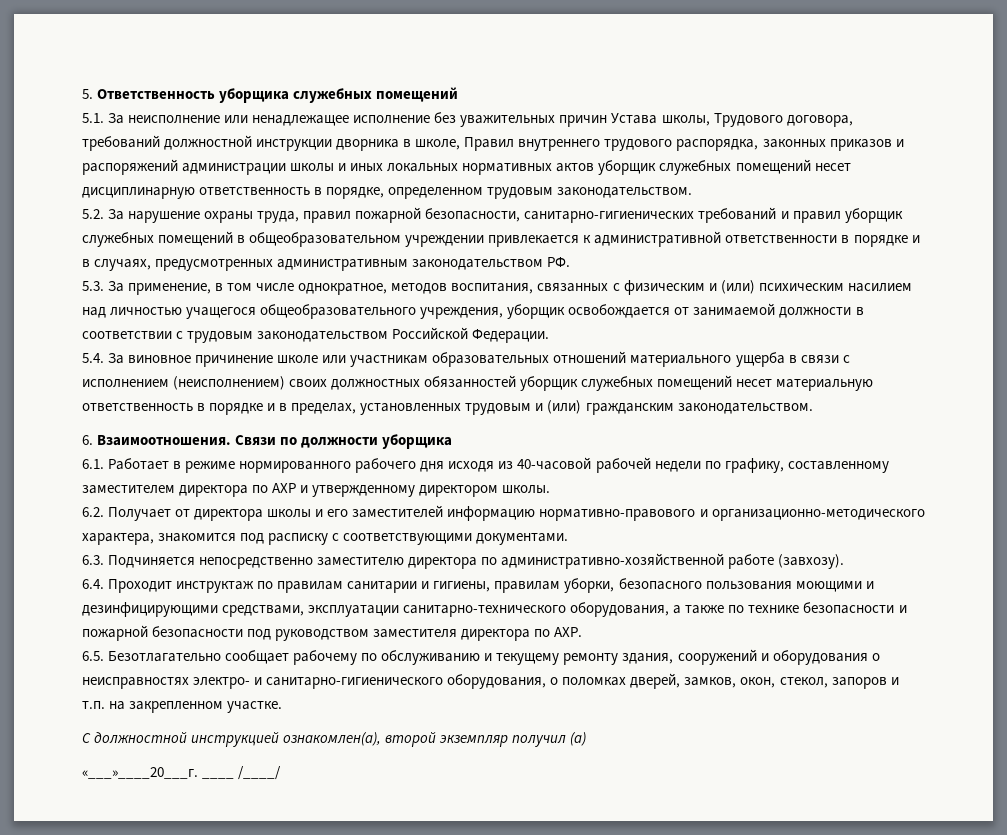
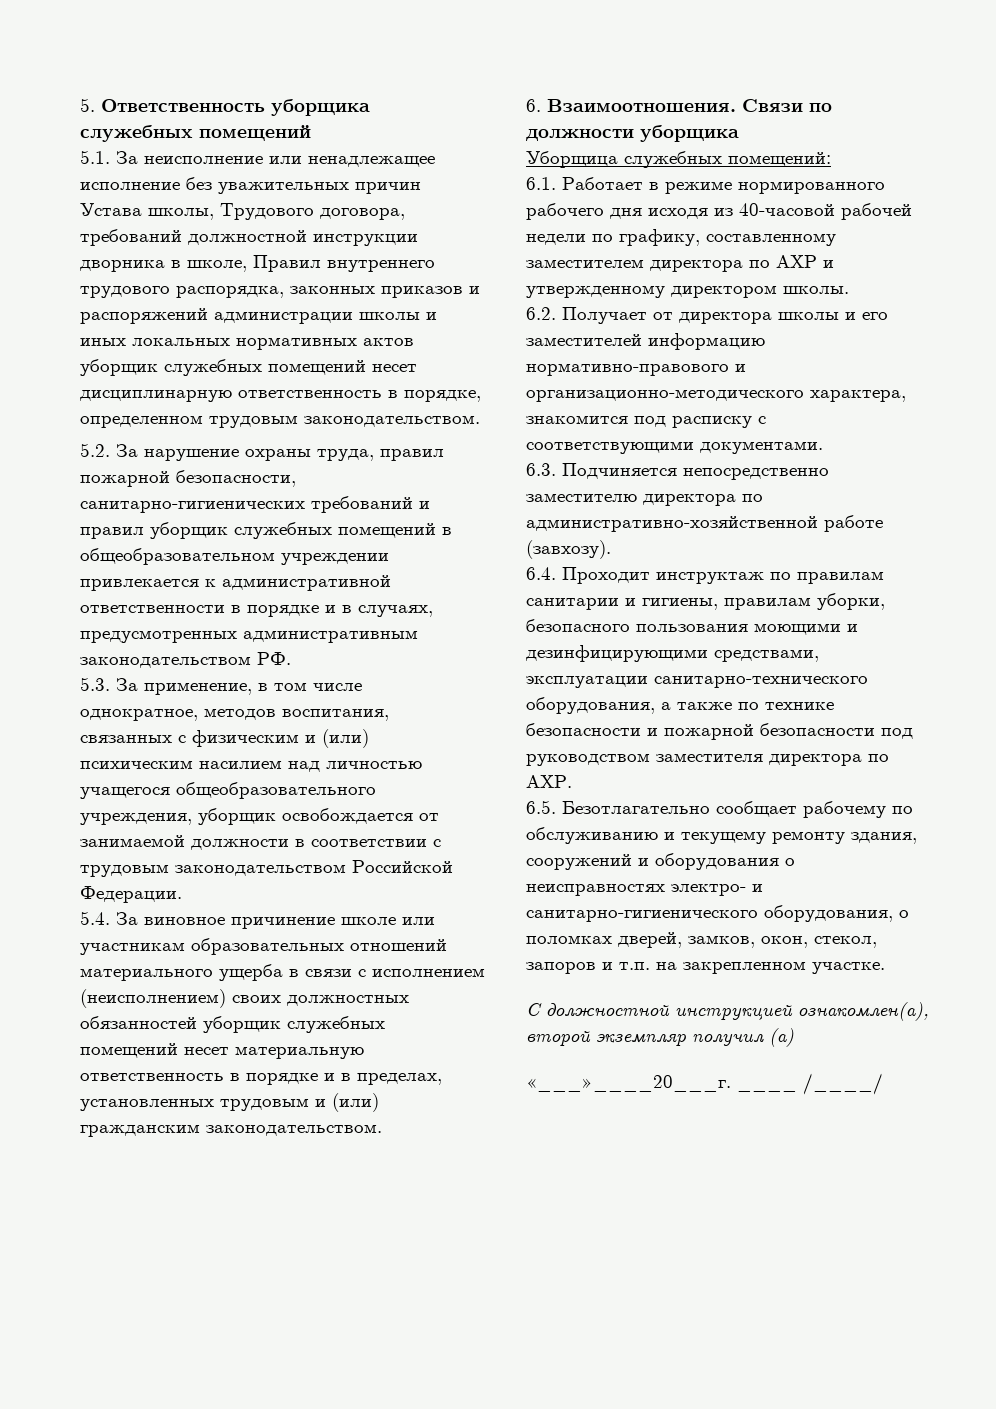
(453, 441) none -> [526,151,831,168] // Уборщица служебных помещений:

